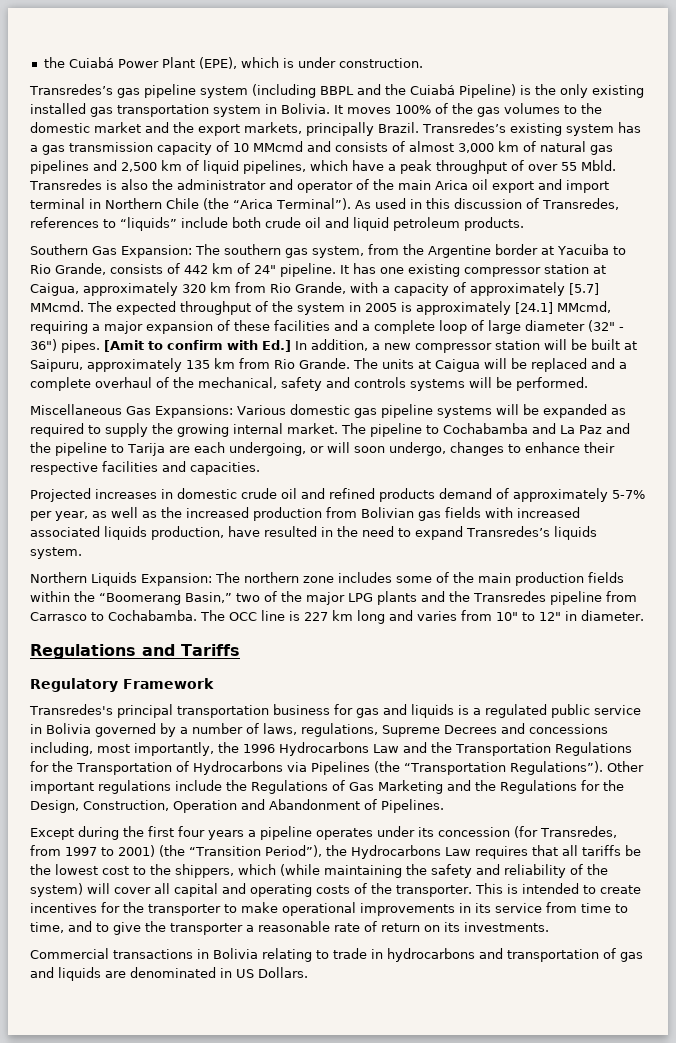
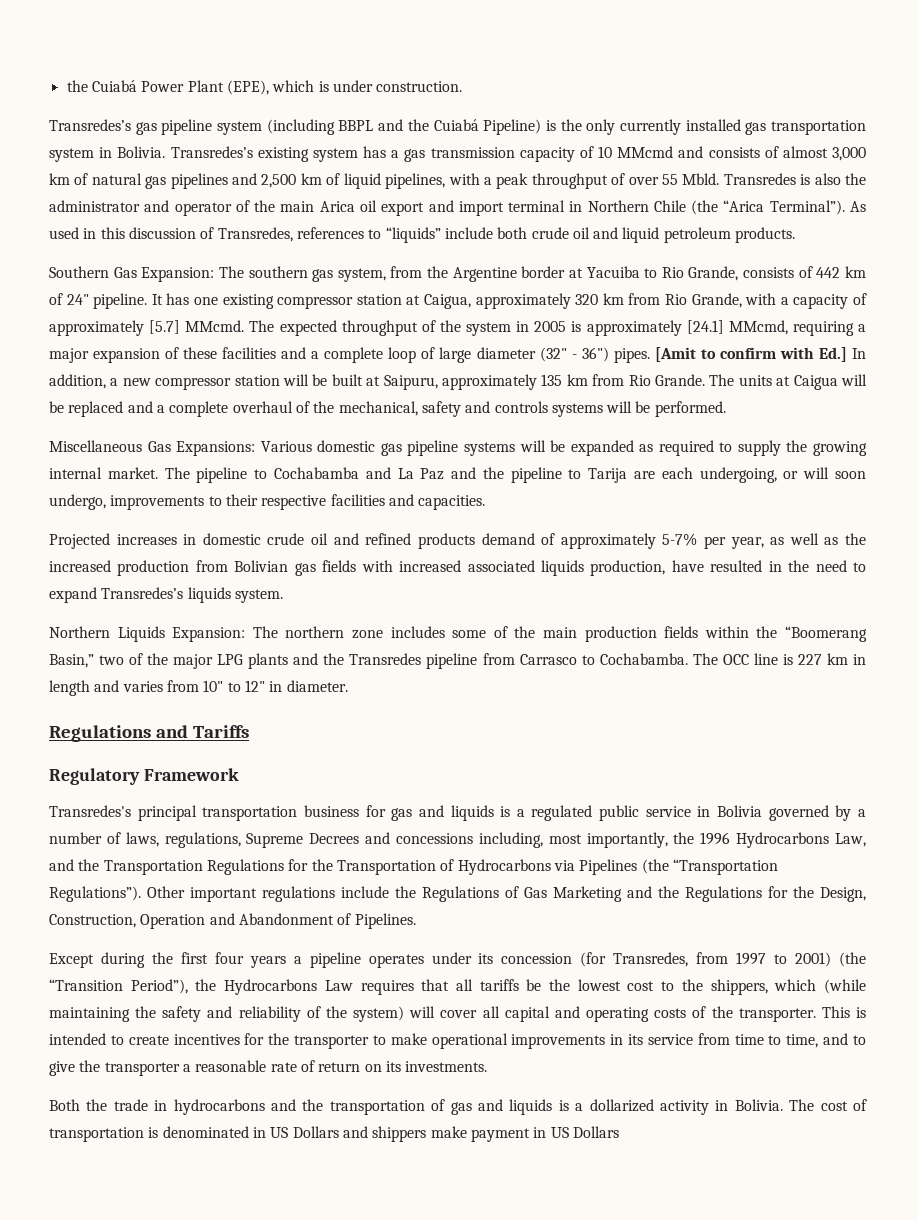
[591,85,644,98] existing -> [619,119,681,135] currently
[334,103,602,117] [30,122,419,136] It moves 100% of the gas volumes to the domestic market and the export markets, principally Brazil. -> (166, 152) none
[310,160,384,171] which have -> [448,173,480,185] with
[449,442,580,456] changes to enhance -> [110,495,222,510] improvements to
[357,610,385,624] long -> [852,654,866,665] [49,680,90,696] in length
[373,744,399,753] Law -> [835,833,866,847] Law,
[30,948,329,962] Commercial transactions in Bolivia relating to -> [49,1099,108,1111] Both the
(503, 953) none -> [302,1099,324,1111] the
[105,967,308,978] are denominated in US Dollars. -> [558,1099,867,1115] [49,1126,619,1142] is a dollarized activity in Bolivia. The cost of transportation is denominated in US Dollars and shippers make payment in US Dollars

